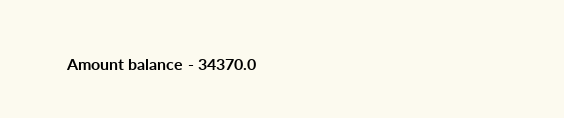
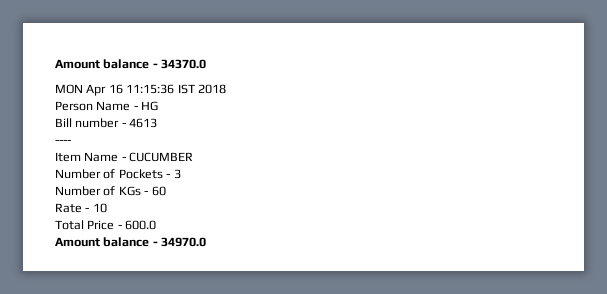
(256, 64) none -> [55,84,226,96] [55,101,159,111] [55,118,158,128] [55,139,71,144] [55,152,194,162] [55,169,181,179] [55,186,166,196] [55,203,107,213] [55,220,157,230] [55,237,207,247] // MON Apr 16 11:15:36 IST 2018 // Person Name - HG // Bill number - 4613 // ---- // Item Name - CUCUMBER // Number of Pockets - 3 // Number of KGs - 60 // Rate - 10 // Total Price - 600.0 // Amount balance - 34970.0

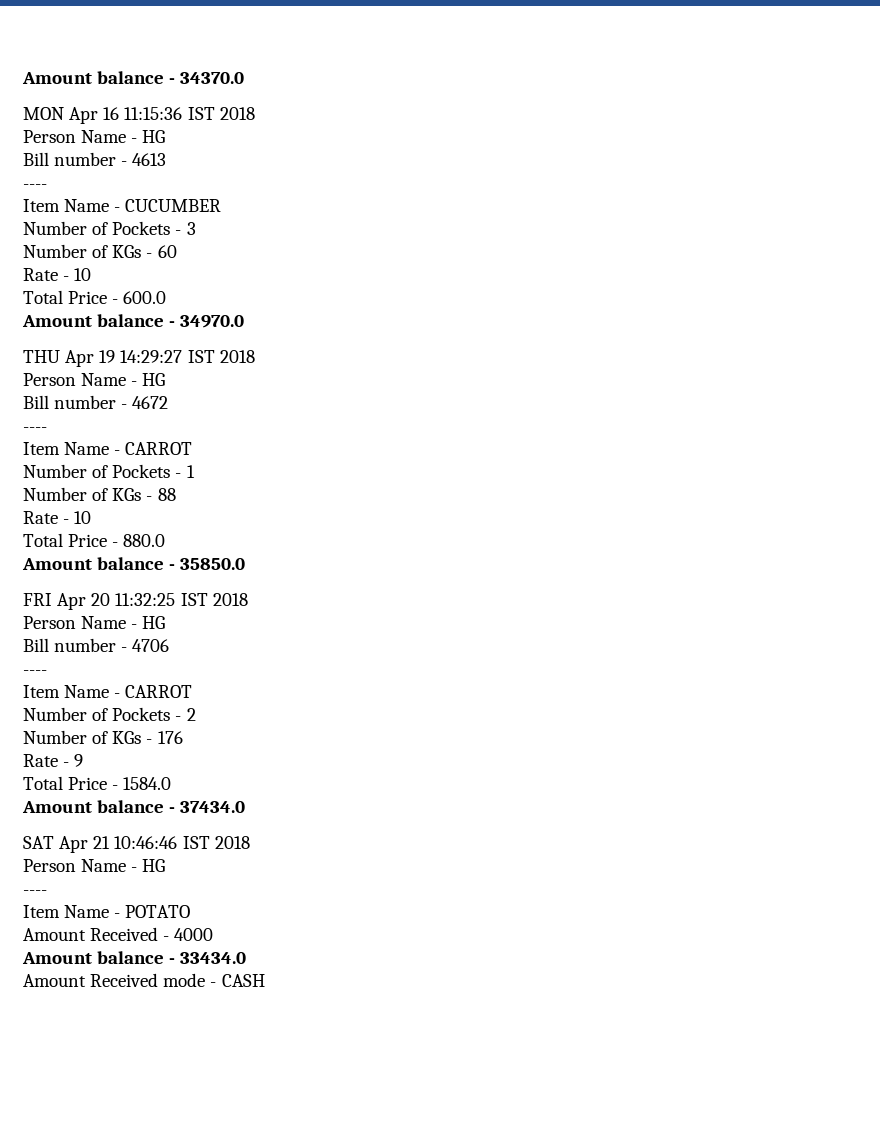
(207, 242) none -> [23,350,255,367] [23,373,166,386] [23,395,169,409] [23,427,47,432] [23,442,193,455] [23,464,195,478] [23,487,176,501] [23,511,92,524] [23,533,166,547] [22,557,246,570] [23,593,248,610] [23,616,166,629] [23,638,170,652] [23,670,47,675] [23,685,193,698] [23,707,196,721] [23,730,183,744] [23,754,84,767] [23,776,172,790] [22,800,246,813] [23,836,250,853] [23,859,166,872] [23,890,47,895] [23,905,191,918] [23,927,214,941] [22,951,247,964] [23,973,265,987] // THU Apr 19 14:29:27 IST 2018 // Person Name - HG // Bill number - 4672 // ---- // Item Name - CARROT // Number of Pockets - 1 // Number of KGs - 88 // Rate - 10 // Total Price - 880.0 // Amount balance - 35850.0 // FRI Apr 20 11:32:25 IST 2018 // Person Name - HG // Bill number - 4706 // ---- // Item Name - CARROT // Number of Pockets - 2 // Number of KGs - 176 // Rate - 9 // Total Price - 1584.0 // Amount balance - 37434.0 // SAT Apr 21 10:46:46 IST 2018 // Person Name - HG // ---- // Item Name - POTATO // Amount Received - 4000 // Amount balance - 33434.0 // Amount Received mode - CASH

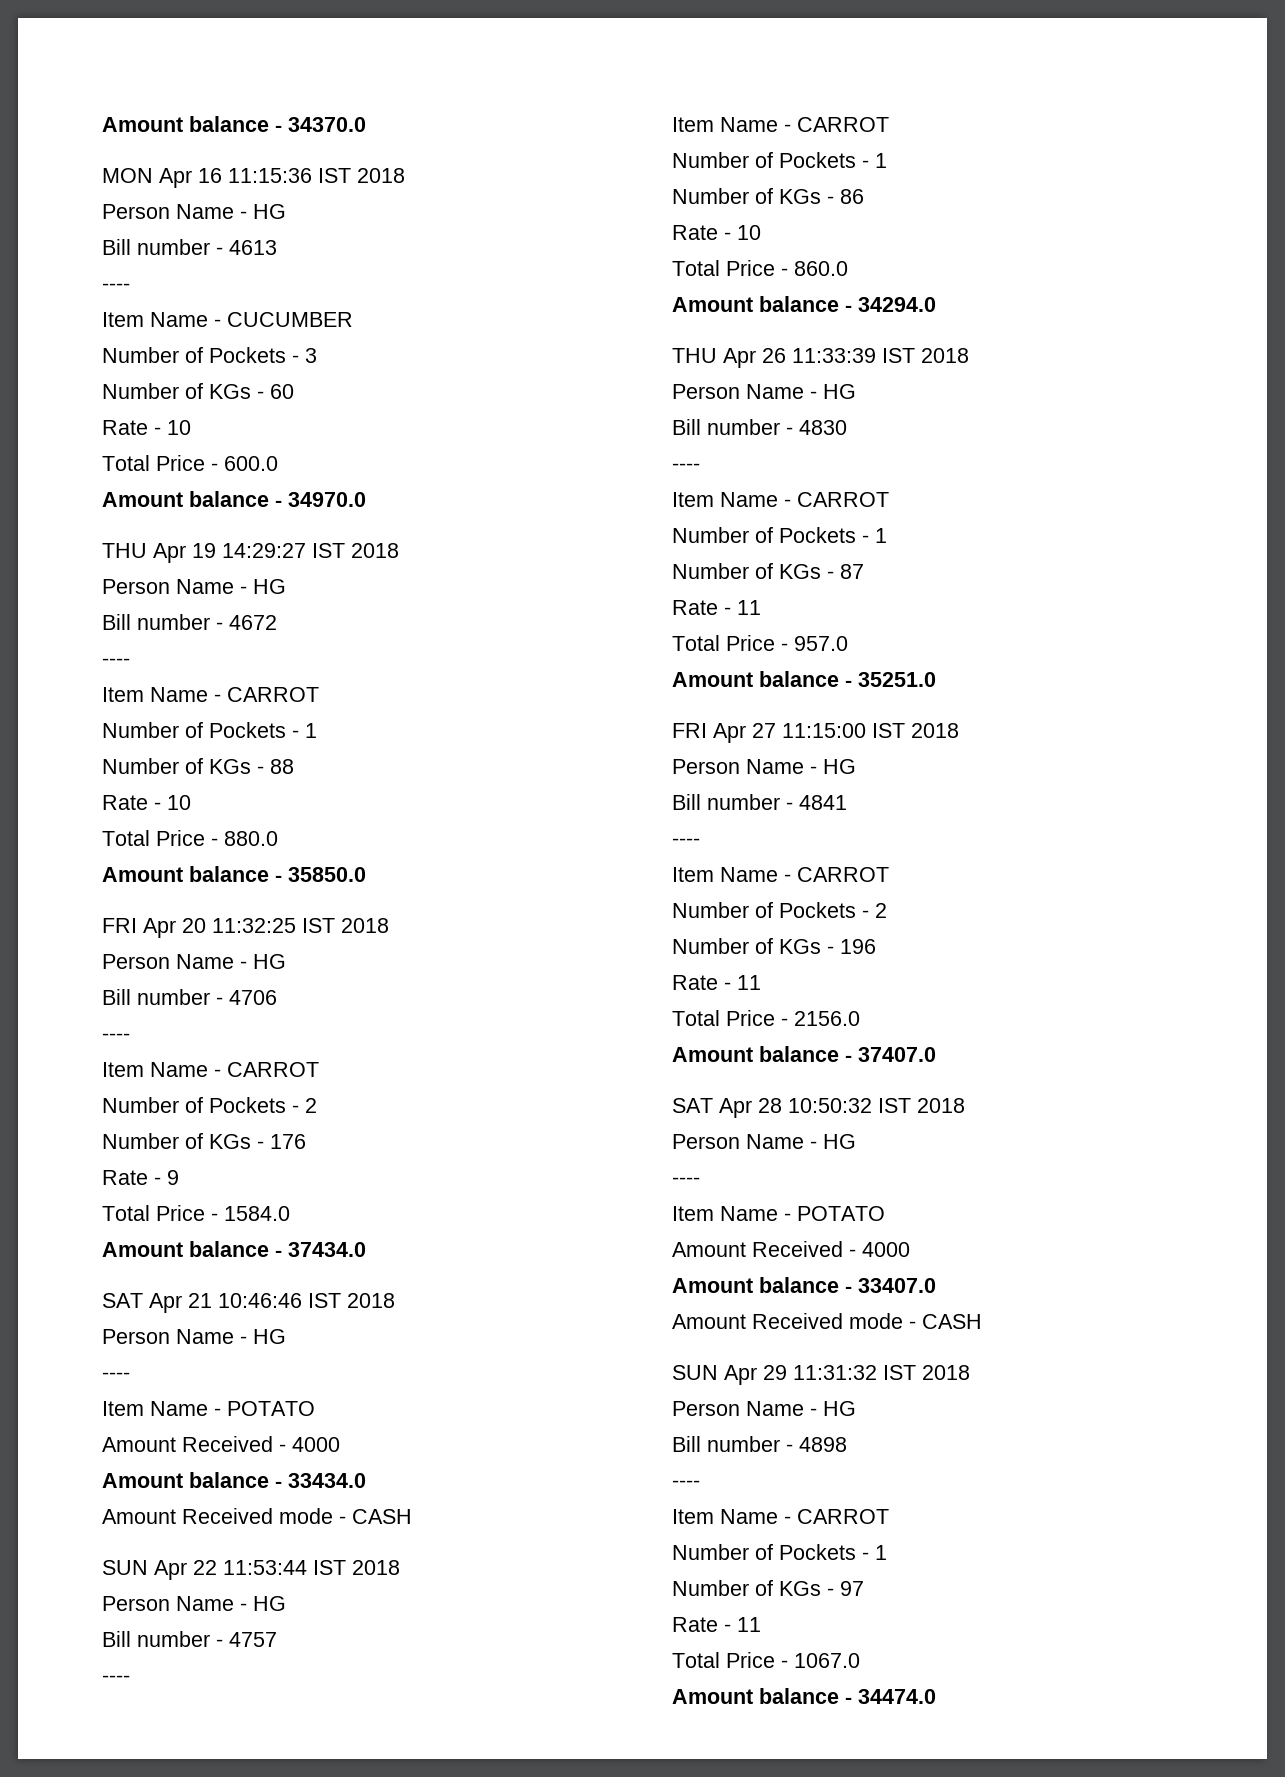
(265, 980) none -> [102,1560,400,1580] [102,1596,286,1611] [102,1631,277,1647] [102,1675,130,1683] [672,117,889,132] [672,152,887,168] [672,188,864,204] [672,225,761,240] [672,260,848,276] [672,296,936,312] [672,348,969,368] [672,384,856,399] [672,419,847,435] [672,463,700,471] [672,492,889,507] [672,527,887,543] [672,563,864,579] [672,600,761,615] [672,635,848,651] [672,671,936,687] [672,723,959,743] [672,759,856,774] [672,794,847,810] [672,838,700,846] [672,867,889,882] [672,902,887,918] [672,938,876,954] [672,975,761,990] [672,1010,860,1026] [672,1046,936,1062] [672,1098,965,1118] [672,1134,856,1149] [672,1177,700,1185] [672,1206,885,1221] [672,1241,910,1257] [672,1277,936,1293] [672,1313,982,1329] [672,1365,970,1385] [672,1401,856,1416] [672,1436,847,1452] [672,1480,700,1488] [672,1509,889,1524] [672,1544,887,1560] [672,1580,864,1596] [672,1617,761,1632] [672,1652,860,1668] [672,1688,936,1704] // SUN Apr 22 11:53:44 IST 2018 // Person Name - HG // Bill number - 4757 // ---- // Item Name - CARROT // Number of Pockets - 1 // Number of KGs - 86 // Rate - 10 // Total Price - 860.0 // Amount balance - 34294.0 // THU Apr 26 11:33:39 IST 2018 // Person Name - HG // Bill number - 4830 // ---- // Item Name - CARROT // Number of Pockets - 1 // Number of KGs - 87 // Rate - 11 // Total Price - 957.0 // Amount balance - 35251.0 // FRI Apr 27 11:15:00 IST 2018 // Person Name - HG // Bill number - 4841 // ---- // Item Name - CARROT // Number of Pockets - 2 // Number of KGs - 196 // Rate - 11 // Total Price - 2156.0 // Amount balance - 37407.0 // SAT Apr 28 10:50:32 IST 2018 // Person Name - HG // ---- // Item Name - POTATO // Amount Received - 4000 // Amount balance - 33407.0 // Amount Received mode - CASH // SUN Apr 29 11:31:32 IST 2018 // Person Name - HG // Bill number - 4898 // ---- // Item Name - CARROT // Number of Pockets - 1 // Number of KGs - 97 // Rate - 11 // Total Price - 1067.0 // Amount balance - 34474.0

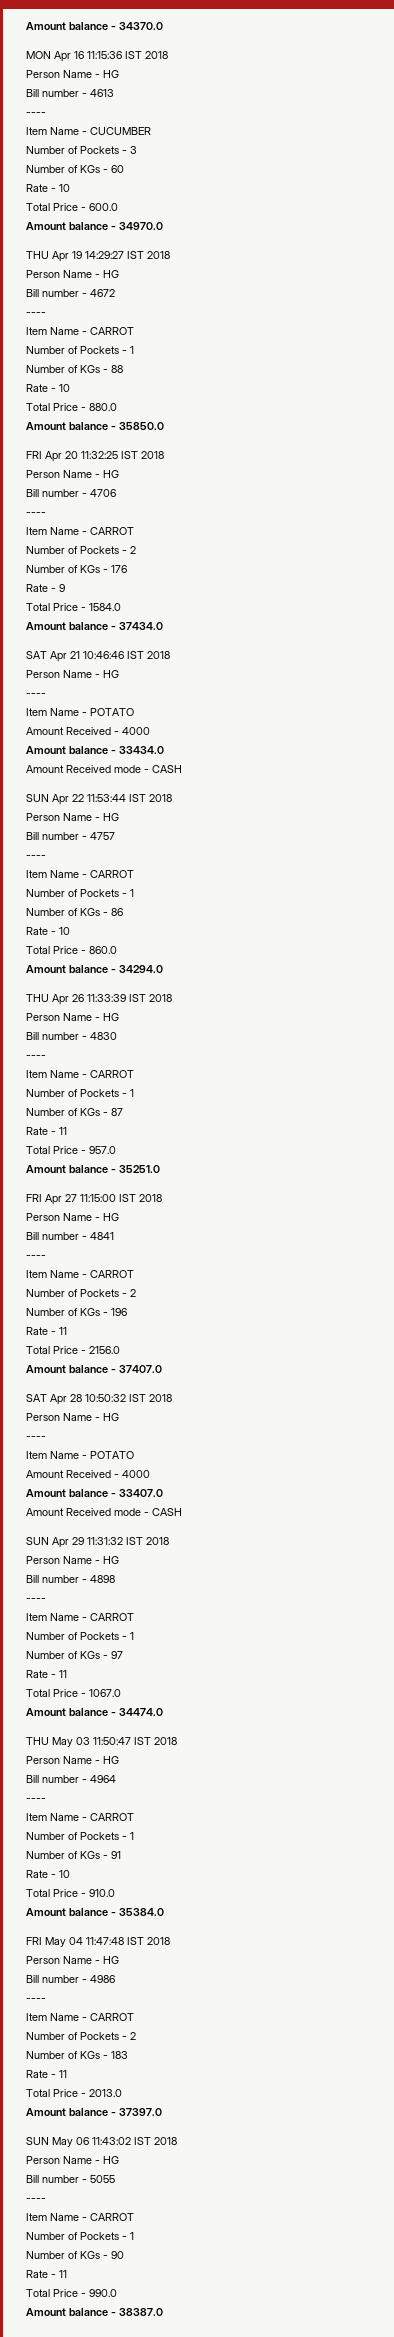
(936, 1696) none -> [26,1737,177,1747] [26,1756,119,1764] [26,1775,116,1783] [26,1798,46,1802] [26,1813,134,1821] [26,1832,134,1840] [26,1851,121,1859] [26,1870,70,1878] [26,1889,115,1897] [26,1908,164,1916] [26,1937,170,1947] [26,1956,119,1964] [26,1975,115,1983] [26,1998,46,2002] [26,2013,134,2021] [26,2032,136,2040] [26,2051,128,2059] [26,2070,67,2078] [26,2089,122,2097] [26,2108,162,2116] [26,2137,177,2147] [26,2156,119,2164] [26,2175,115,2183] [26,2198,46,2202] [26,2213,134,2221] [26,2232,134,2240] [26,2251,124,2259] [26,2270,67,2278] [26,2289,117,2297] [26,2308,163,2316] // THU May 03 11:50:47 IST 2018 // Person Name - HG // Bill number - 4964 // ---- // Item Name - CARROT // Number of Pockets - 1 // Number of KGs - 91 // Rate - 10 // Total Price - 910.0 // Amount balance - 35384.0 // FRI May 04 11:47:48 IST 2018 // Person Name - HG // Bill number - 4986 // ---- // Item Name - CARROT // Number of Pockets - 2 // Number of KGs - 183 // Rate - 11 // Total Price - 2013.0 // Amount balance - 37397.0 // SUN May 06 11:43:02 IST 2018 // Person Name - HG // Bill number - 5055 // ---- // Item Name - CARROT // Number of Pockets - 1 // Number of KGs - 90 // Rate - 11 // Total Price - 990.0 // Amount balance - 38387.0

